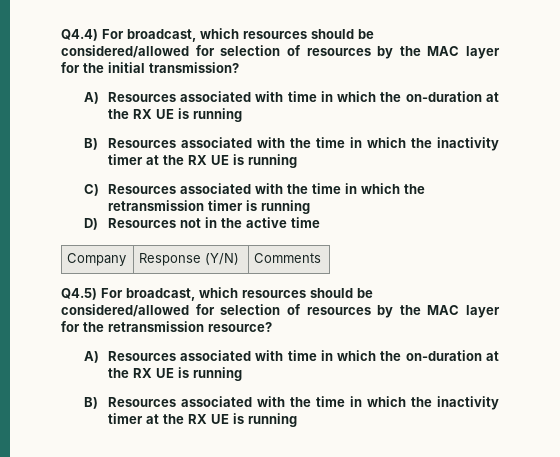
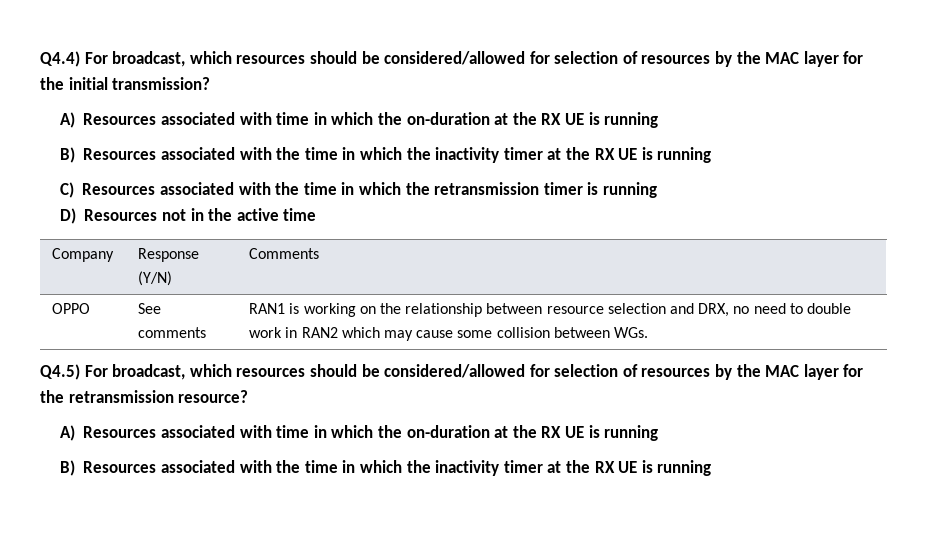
(322, 258) none -> [52,303,91,314] [138,303,162,314] [138,327,207,338] [249,303,851,317] [249,327,648,341] // OPPO | See comments | RAN1 is working on the relationship between resource selection and DRX, no need to double work in RAN2 which may cause some collision between WGs.

